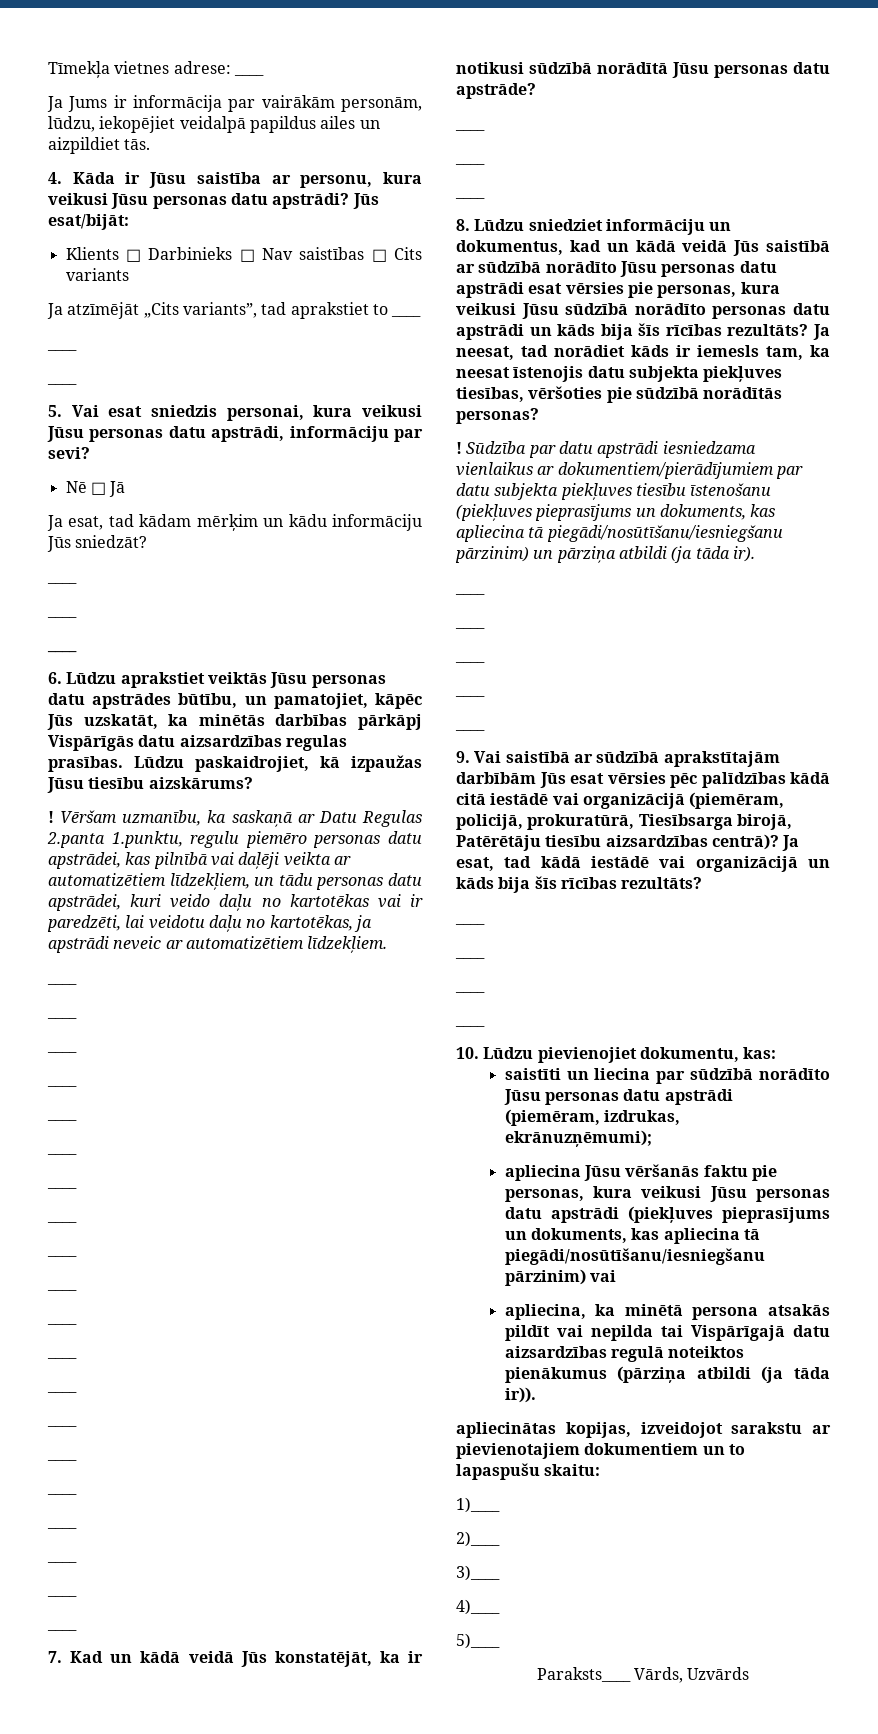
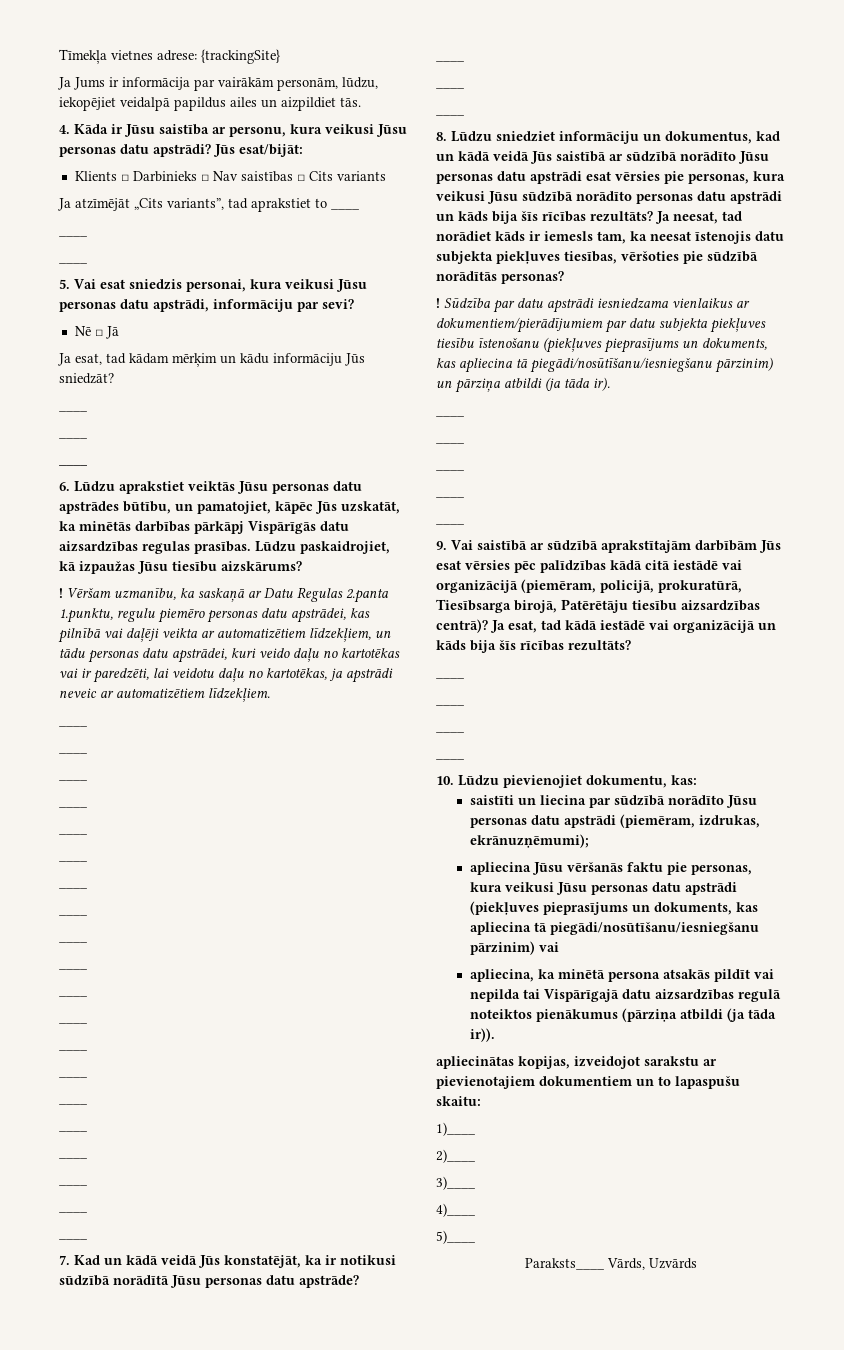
[233,74,264,76] ____ -> [201,49,280,64] {trackingSite}

